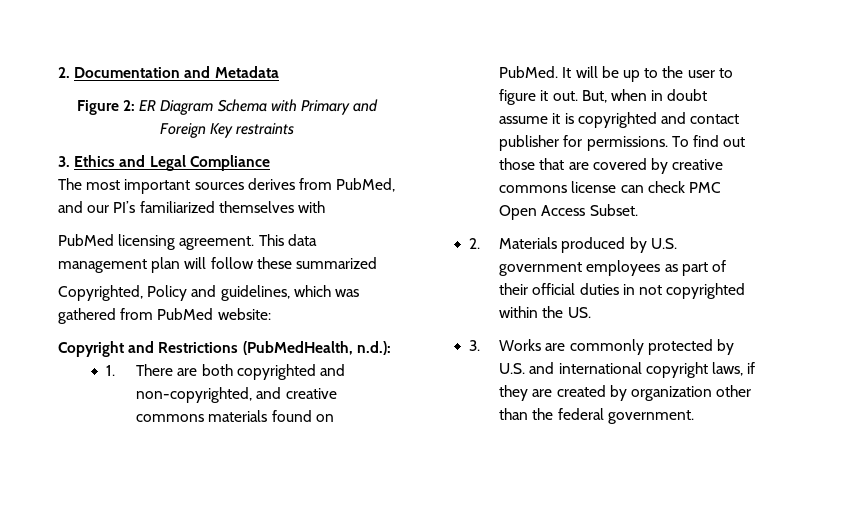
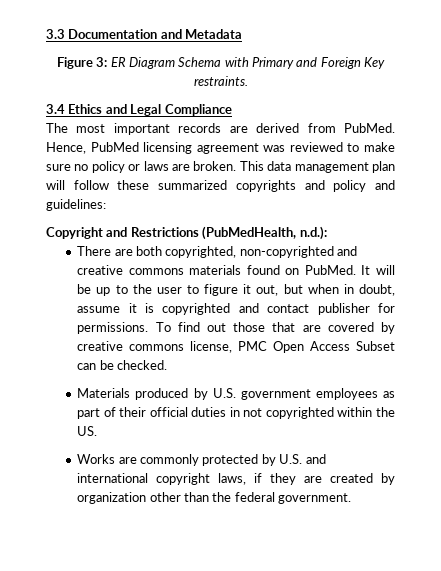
[58,67,70,78] 2. -> [46,29,65,39] 3.3
[123,100,136,111] 2: -> [96,57,108,67] 3:
[236,123,295,135] [58,156,70,167] restraints // 3. -> [193,76,248,86] [46,104,65,114] restraints. // 3.4
[194,178,396,192] [58,201,325,213] [58,234,255,250] sources derives from PubMed, and our PI’s familiarized themselves with // PubMed licensing agreement. -> [178,123,395,133] [46,142,395,154] [46,161,237,173] records are derived from PubMed. Hence, PubMed licensing agreement was reviewed to make sure no policy or laws are broken.
[58,285,359,301] [58,308,271,324] // Copyrighted, Policy and guidelines, which was gathered from PubMed website: -> [235,180,395,192] [46,199,106,211] copyrights and policy and guidelines:
[105,365,115,376] 1. -> (327, 233) none
[236,364,345,380] [136,387,253,403] copyrighted and non-copyrighted, -> [165,246,334,258] copyrighted, non-copyrighted
[552,90,607,103] out. But, -> [256,284,303,296] out, but
[667,89,708,101] doubt -> [358,284,395,296] doubt,
[571,181,721,193] [499,204,638,220] [468,238,480,249] license can check PMC Open Access Subset. // 2. -> [190,341,395,353] [77,360,168,370] license, PMC Open Access Subset can be checked. //
[468,340,480,351] 3. -> (98, 431) none

